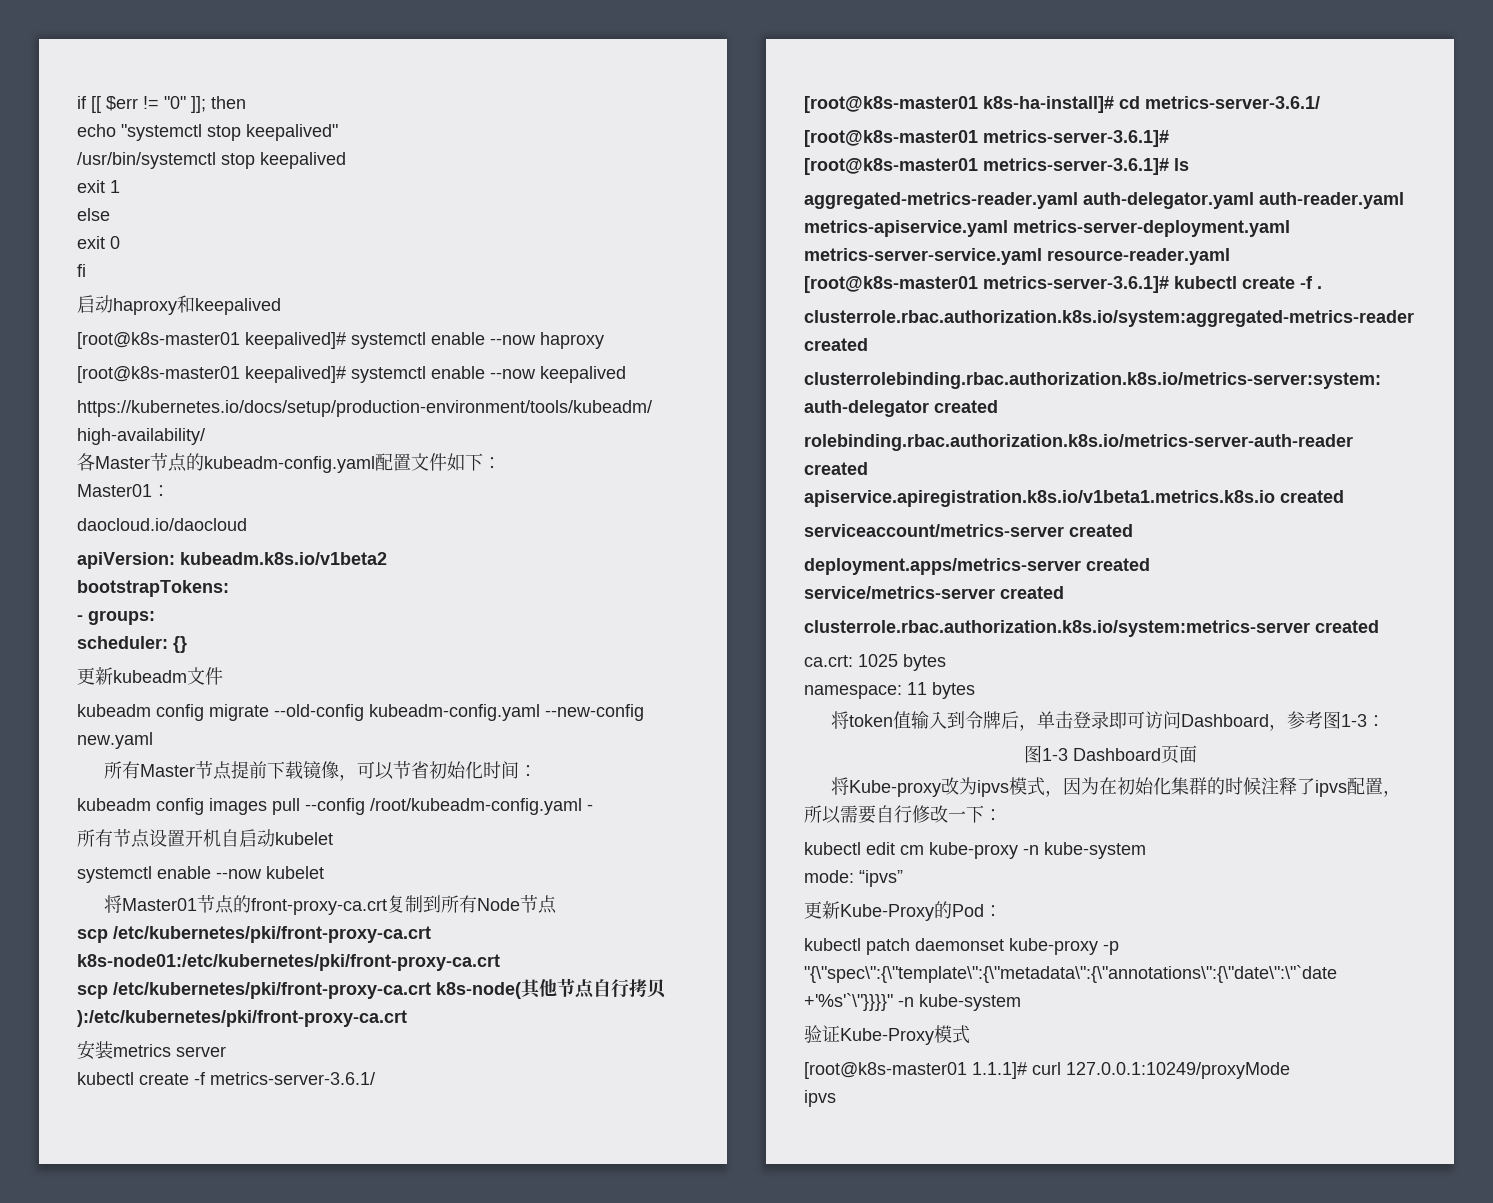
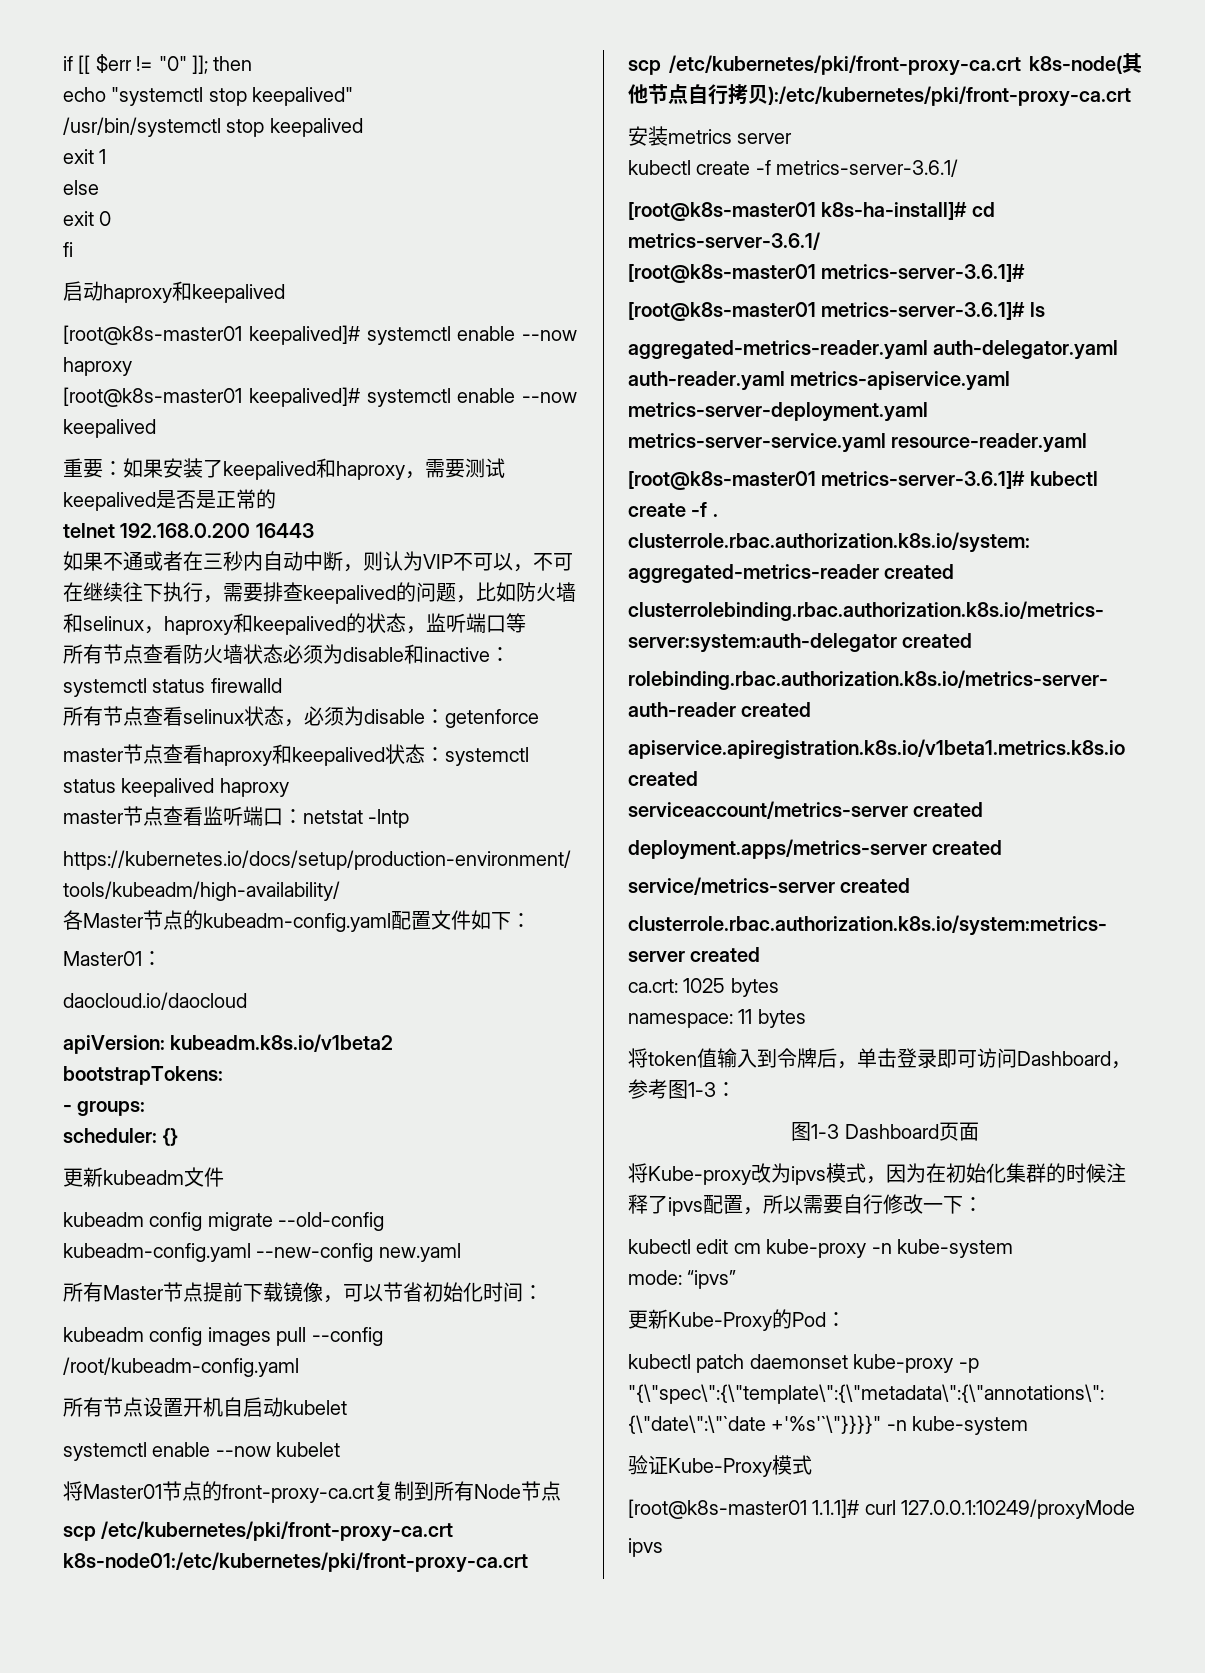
(626, 374) none -> [63,458,505,480] [63,489,276,511] [63,523,314,538] [63,551,573,572] [63,582,576,604] [63,613,526,635] [63,644,510,664] [63,678,282,697] [63,706,539,728] [63,744,529,766] [63,778,289,797] [63,806,410,828] // 重要：如果安装了keepalived和haproxy，需要测试keepalived是否是正常的 // telnet 192.168.0.200 16443 // 如果不通或者在三秒内自动中断，则认为VIP不可以，不可在继续往下执行，需要排查keepalived的问题，比如防火墙和selinux，haproxy和keepalived的状态，监听端口等 // 所有节点查看防火墙状态必须为disable和inactive：systemctl status firewalld // 所有节点查看selinux状态，必须为disable：getenforce // master节点查看haproxy和keepalived状态：systemctl status keepalived haproxy // master节点查看监听端口：netstat -lntp
[587,804,593,811] - -> (299, 1367) none

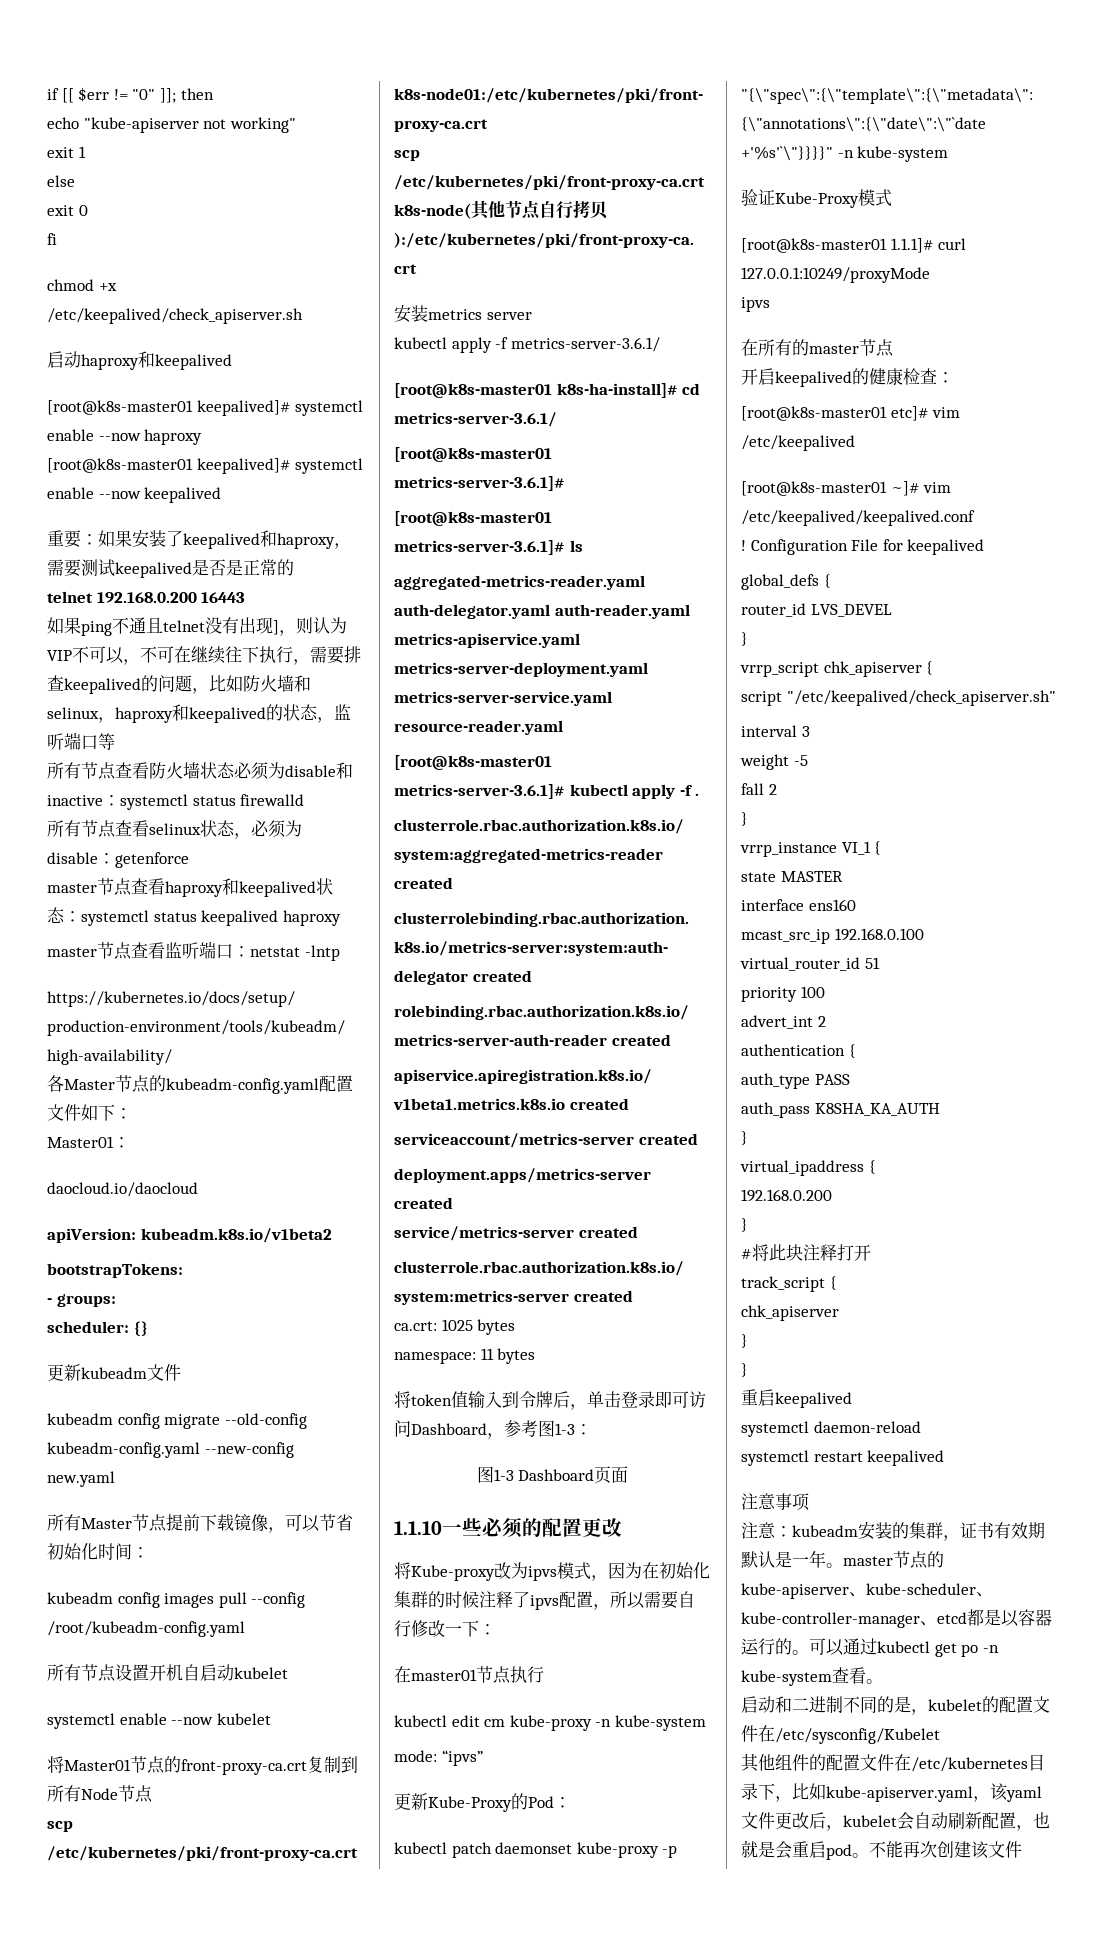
[111,87,354,106] [63,117,363,137] "systemctl stop keepalived" // /usr/bin/systemctl stop keepalived -> [83,117,296,133] "kube-apiserver not working"
(73, 249) none -> [47,279,117,291] [47,308,303,324] // chmod +x /etc/keepalived/check_apiserver.sh
[103,551,343,571] 不通或者在三秒内自动中断 -> [81,617,279,636] ping不通且telnet没有出现]
[696,161,751,175] create -> [451,337,492,353] apply
[628,503,686,517] create -> [632,784,676,799] apply
(979, 1131) none -> [394,1517,622,1538] // 1.1.10一些必须的配置更改
(983, 1204) none -> [394,1666,544,1684] // 在master01节点执行
(663, 1547) none -> [741,339,894,357] [741,368,954,387] [741,406,961,421] [741,435,855,451] [741,481,952,496] [741,510,975,526] [741,539,985,555] [741,574,831,590] [741,603,892,617] [741,632,748,646] [740,661,934,677] [741,690,1056,706] [741,725,810,737] [740,754,808,770] [741,783,777,795] [741,812,748,826] [740,841,882,857] [741,871,843,882] [741,899,856,911] [741,928,924,944] [740,957,880,971] [741,986,825,1002] [741,1015,826,1029] [741,1044,856,1058] [741,1073,850,1089] [741,1102,940,1118] [741,1131,748,1145] [740,1160,876,1176] [741,1189,832,1202] [741,1218,748,1232] [741,1244,871,1261] [741,1276,837,1292] [741,1305,839,1321] [741,1334,748,1348] [741,1363,748,1377] [741,1389,852,1408] [741,1421,921,1437] [741,1450,945,1466] [741,1493,810,1511] [741,1522,1045,1541] [741,1550,944,1569] [741,1583,993,1599] [741,1609,1052,1628] [741,1638,999,1657] [741,1667,883,1686] [741,1696,1050,1715] [741,1725,940,1744] [741,1753,1045,1772] [741,1783,1042,1802] [741,1812,1050,1831] [741,1840,1022,1860] // 在所有的master节点 // 开启keepalived的健康检查： // [root@k8s-master01 etc]# vim /etc/keepalived // [root@k8s-master01 ~]# vim /etc/keepalived/keepalived.conf // ! Configuration File for keepalived // global_defs { // router_id LVS_DEVEL // } // vrrp_script chk_apiserver { // script "/etc/keepalived/check_apiserver.sh" // interval 3 // weight -5 // fall 2 // } // vrrp_instance VI_1 { // state MASTER // interface ens160 // mcast_src_ip 192.168.0.100 // virtual_router_id 51 // priority 100 // advert_int 2 // authentication { // auth_type PASS // auth_pass K8SHA_KA_AUTH // } // virtual_ipaddress { // 192.168.0.200 // } // #将此块注释打开 // track_script { // chk_apiserver // } // } // 重启keepalived // systemctl daemon-reload // systemctl restart keepalived // 注意事项 // 注意：kubeadm安装的集群，证书有效期默认是一年。master节点的kube-apiserver、kube-scheduler、kube-controller-manager、etcd都是以容器运行的。可以通过kubectl get po -n kube-system查看。 // 启动和二进制不同的是，kubelet的配置文件在/etc/sysconfig/Kubelet // 其他组件的配置文件在/etc/kubernetes目录下，比如kube-apiserver.yaml，该yaml文件更改后，kubelet会自动刷新配置，也就是会重启pod。不能再次创建该文件

